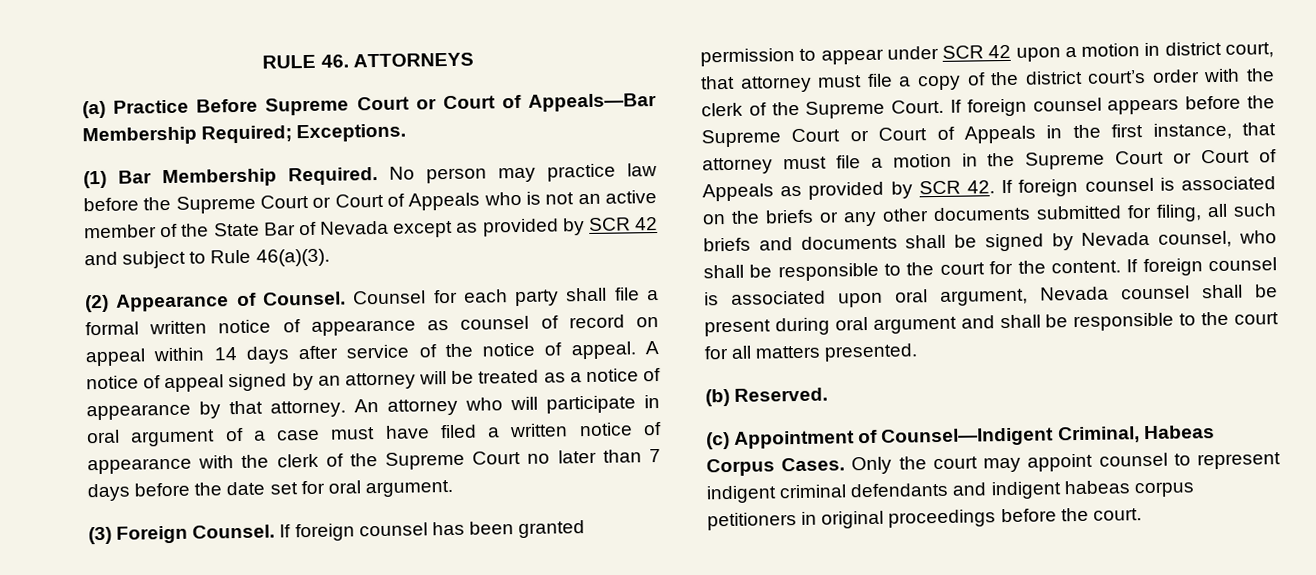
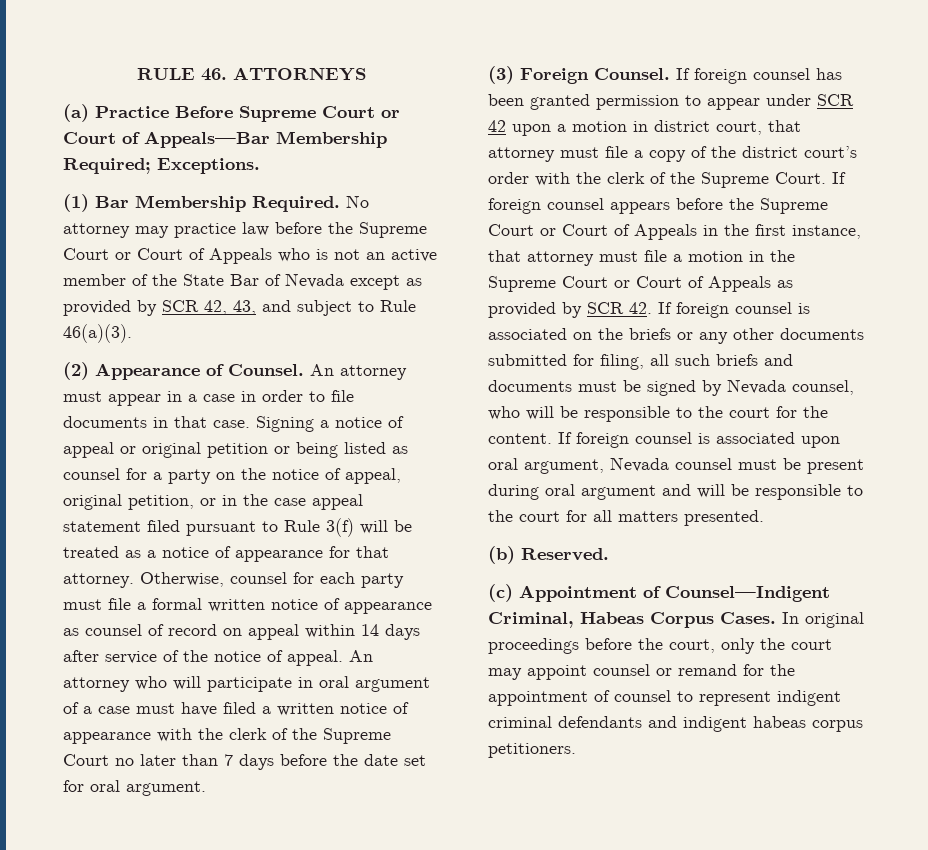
[426,167,487,184] person -> [63,223,130,238] attorney
[634,217,658,231] 42 -> [204,300,256,315] 42, 43,
[353,290,427,305] Counsel -> [310,364,407,380] [63,390,354,406] [63,416,404,432] [63,442,408,458] [63,468,401,484] [63,494,363,510] [63,518,412,537] [63,546,389,562] [63,572,287,588] An attorney must appear in a case in order to file documents in that case. Signing a notice of appeal or original petition or being listed as counsel for a party on the notice of appeal, original petition, or in the case appeal statement filed pursuant to Rule 3(f) will be treated as a notice of appearance for that attorney. Otherwise, counsel
[566,287,608,302] shall -> [63,599,102,610] must
[644,340,659,355] [86,367,661,393] [86,400,346,421] A notice of appeal signed by an attorney will be treated as a notice of appearance by that attorney. -> (343, 658) none
[905,234,947,249] shall -> [578,381,617,392] must
[703,264,744,279] shall -> [526,406,554,420] will
[1202,284,1243,299] shall -> [738,459,777,470] must
[999,314,1041,329] shall -> [697,484,725,498] will
[851,456,893,475] Only -> [782,612,864,628] [488,638,755,654] In original proceedings before the court, only
(1168, 459) none -> [656,664,795,676] [488,690,671,706] or remand for the appointment of counsel
[707,507,1142,531] petitioners in original proceedings before the court. -> [488,743,576,758] petitioners.

